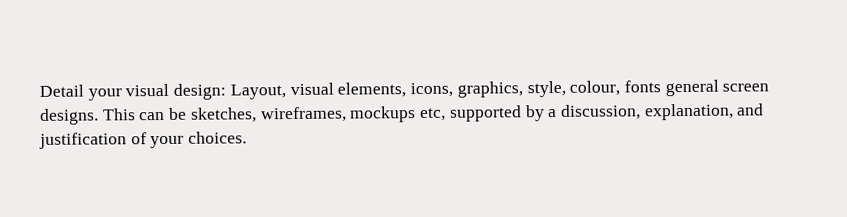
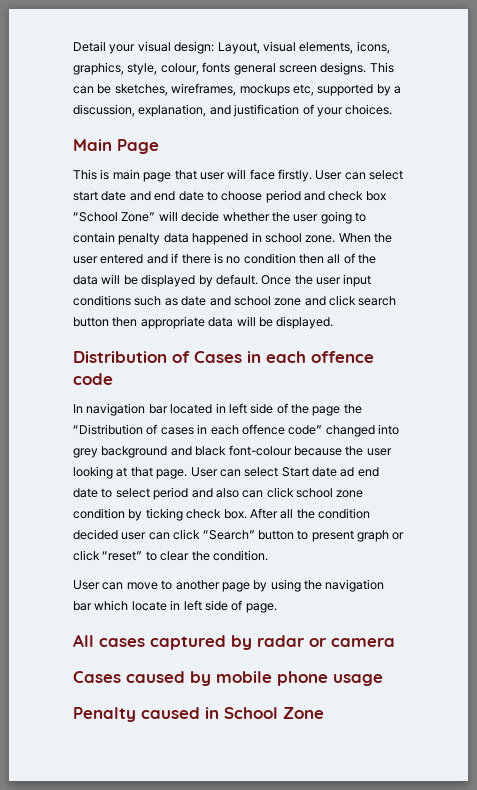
(248, 137) none -> [73,139,159,154] [73,169,404,182] [73,190,386,203] [73,211,366,224] [73,232,392,245] [73,253,377,264] [73,274,372,287] [73,295,397,306] [73,316,334,329] [73,351,374,363] [73,373,113,385] [73,403,362,416] [73,424,399,437] [73,445,392,458] [73,466,379,479] [73,487,364,500] [73,508,370,521] [73,529,405,542] [73,550,268,561] [73,579,385,592] [73,600,277,613] [73,634,395,650] [73,671,383,686] [73,707,324,722] // Main Page // This is main page that user will face firstly. User can select start date and end date to choose period and check box “School Zone” will decide whether the user going to contain penalty data happened in school zone. When the user entered and if there is no condition then all of the data will be displayed by default. Once the user input conditions such as date and school zone and click search button then appropriate data will be displayed. // Distribution of Cases in each offence code // In navigation bar located in left side of the page the “Distribution of cases in each offence code” changed into grey background and black font-colour because the user looking at that page. User can select Start date ad end date to select period and also can click school zone condition by ticking check box. After all the condition decided user can click “Search” button to present graph or click “reset” to clear the condition. // User can move to another page by using the navigation bar which locate in left side of page. // All cases captured by radar or camera // Cases caused by mobile phone usage // Penalty caused in School Zone

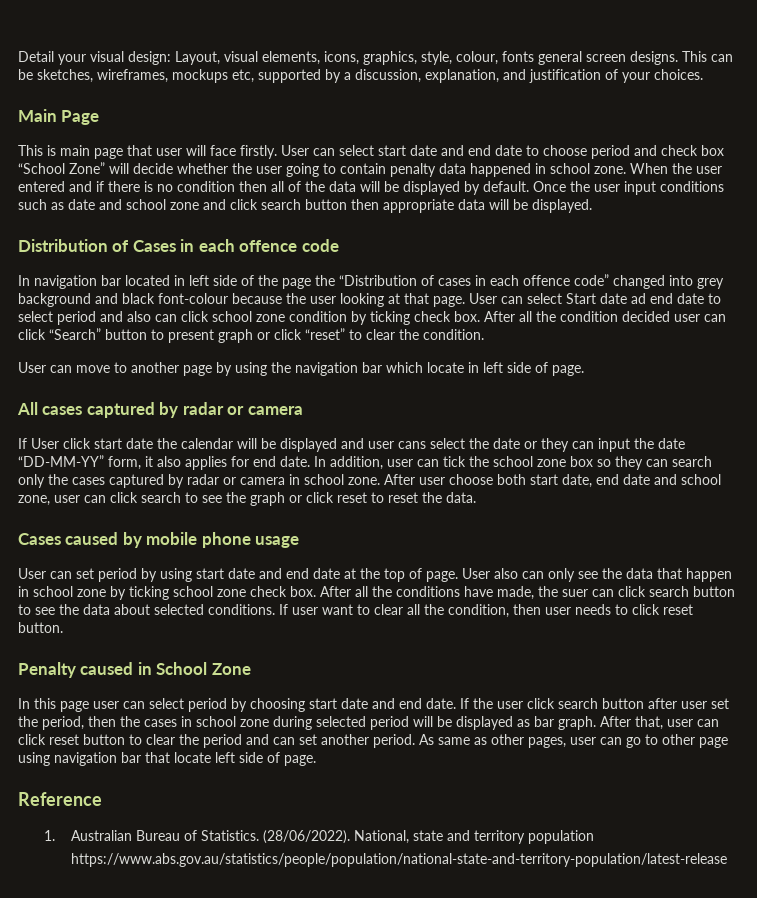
(395, 642) none -> [18,438,685,452] [18,455,712,470] [18,474,721,488] [18,492,476,506] // If User click start date the calendar will be displayed and user cans select the date or they can input the date “DD-MM-YY” form, it also applies for end date. In addition, user can tick the school zone box so they can search only the cases captured by radar or camera in school zone. After user choose both start date, end date and school zone, user can click search to see the graph or click reset to reset the data.
(383, 680) none -> [18,568,732,582] [18,586,735,600] [18,604,693,618] [18,622,63,633] // User can set period by using start date and end date at the top of page. User also can only see the data that happen in school zone by ticking school zone check box. After all the conditions have made, the suer can click search button to see the data about selected conditions. If user want to clear all the condition, then user needs to click reset button.
(324, 713) none -> [18,698,729,712] [18,716,719,730] [18,734,728,748] [18,752,316,766] [18,792,102,806] [44,830,594,844] [70,853,727,867] // In this page user can select period by choosing start date and end date. If the user click search button after user set the period, then the cases in school zone during selected period will be displayed as bar graph. After that, user can click reset button to clear the period and can set another period. As same as other pages, user can go to other page using navigation bar that locate left side of page. // Reference // 1. Australian Bureau of Statistics. (28/06/2022). National, state and territory population // https://www.abs.gov.au/statistics/people/population/national-state-and-territory-population/latest-release

